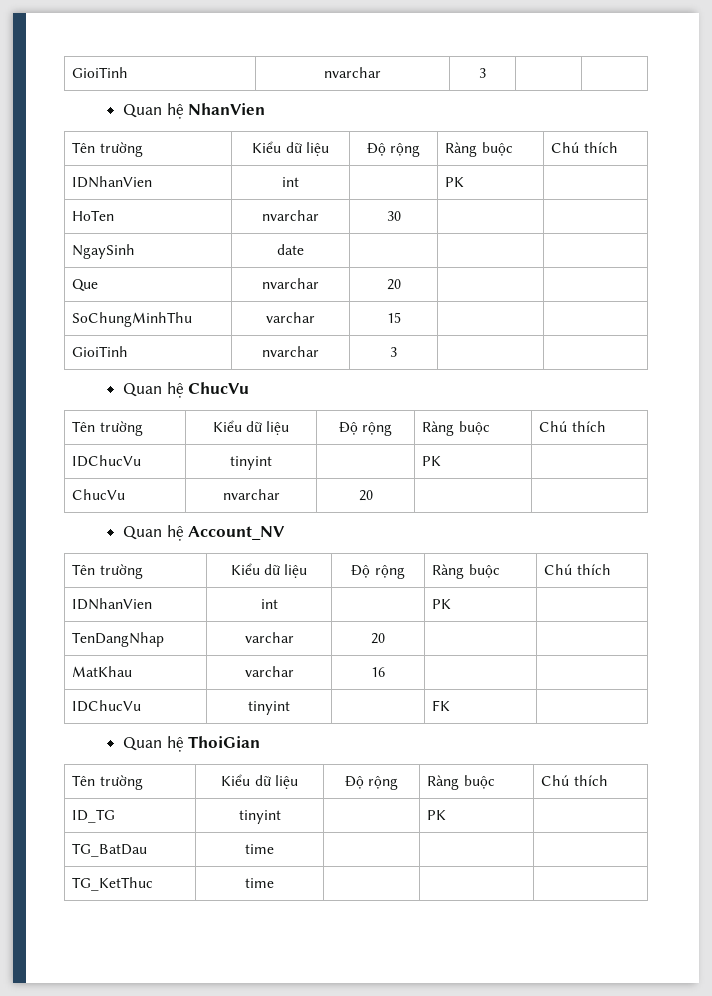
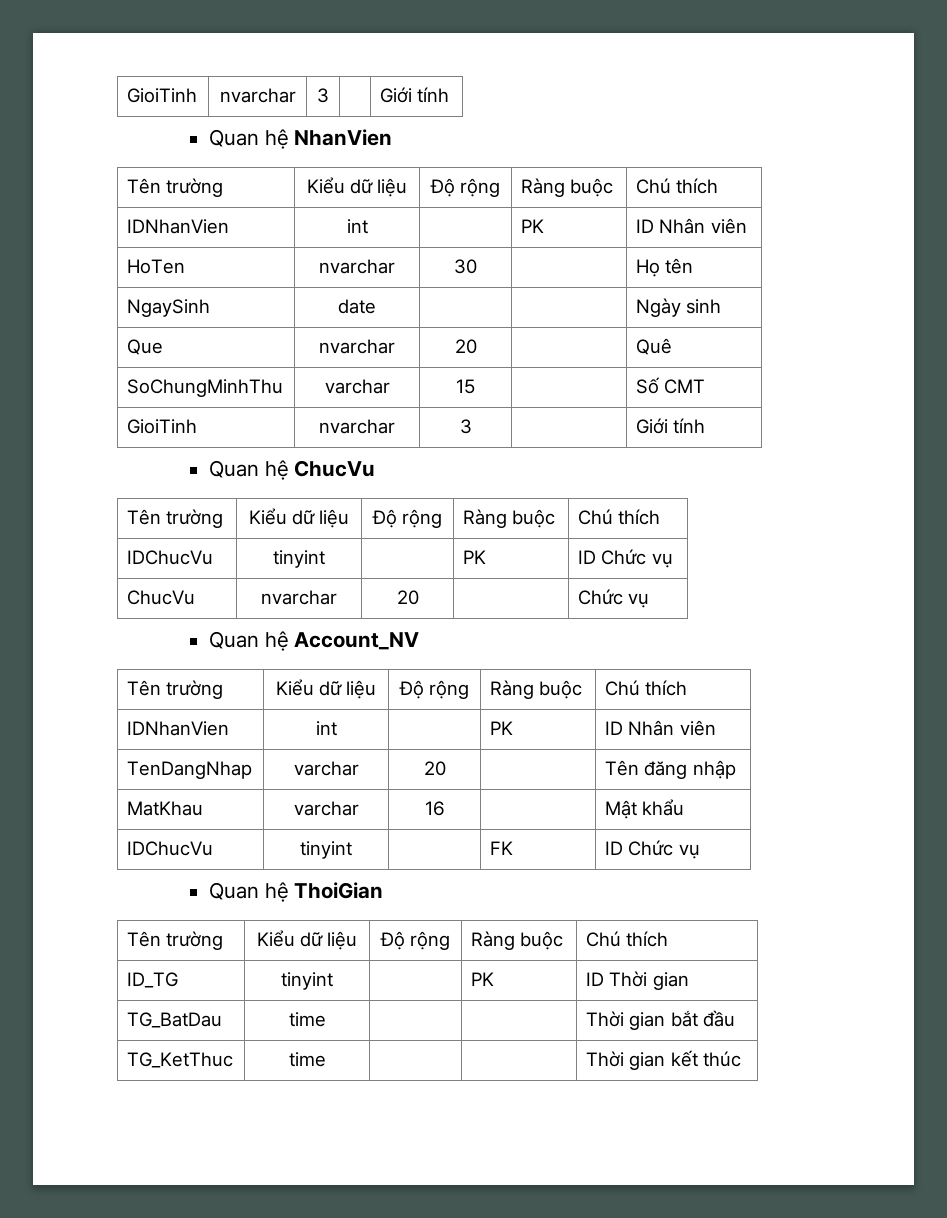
[72,67,129,78] [324,67,381,78] [479,68,486,78] GioiTinh | nvarchar | 3 | | -> [127,88,198,103] [219,88,296,103] [317,88,329,103] [380,87,450,103] GioiTinh | nvarchar | 3 | | Giới tính
(465, 182) none -> [636,218,747,234] ID Nhân viên
(401, 216) none -> [636,258,694,277] Họ tên
(304, 249) none -> [636,298,722,317] Ngày sinh
(401, 284) none -> [636,338,673,355] Quê
[72,346,129,357] [262,346,319,357] [390,347,397,357] // GioiTinh | nvarchar | 3 | | -> [636,377,706,394] [127,419,198,434] [319,419,395,434] [459,419,472,434] [636,418,706,434] Số CMT // GioiTinh | nvarchar | 3 | | Giới tính
(442, 461) none -> [578,549,673,568] ID Chức vụ
(373, 495) none -> [578,589,650,608] Chức vụ
(452, 604) none -> [605,720,716,736] ID Nhân viên
(385, 638) none -> [605,760,736,779] Tên đăng nhập
(385, 672) none -> [605,799,685,819] Mật khẩu
(451, 705) none -> [605,840,700,859] ID Chức vụ
(447, 815) none -> [586,971,689,990] ID Thời gian
[72,877,154,891] [245,878,274,888] // TG_KetThuc | time | | | -> [586,1010,735,1030] [127,1052,234,1068] [288,1052,326,1067] [586,1050,741,1070] Thời gian bắt đầu // TG_KetThuc | time | | | Thời gian kết thúc

